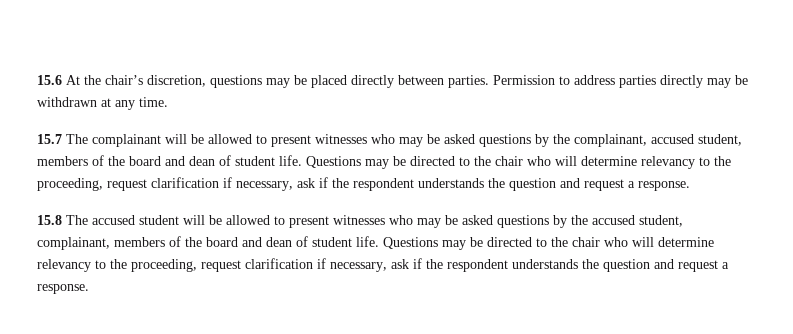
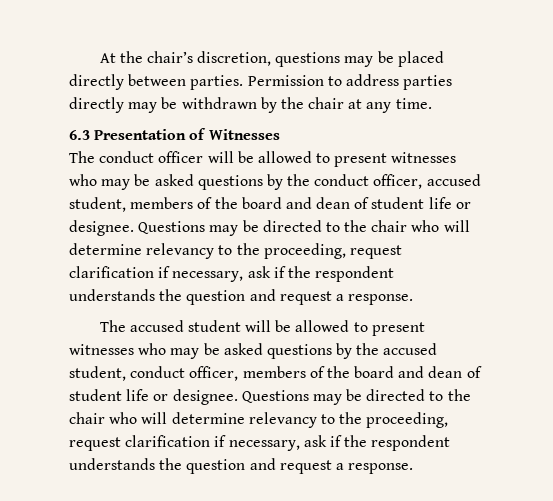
[37,75,62,85] 15.6 -> (99, 58) none
(97, 102) none -> [260,97,345,113] by the chair
[37,134,161,147] 15.7 The complainant -> [69,128,280,140] [69,151,204,163] 6.3 Presentation of Witnesses // The conduct officer
[574,134,647,147] complainant, -> [314,174,423,189] conduct officer,
[279,155,302,166] life. -> [428,197,471,209] [69,220,134,236] life or designee.
[37,215,62,225] 15.8 -> (414, 299) none
[37,236,379,250] complainant, members of the board and dean of student life. -> [130,366,482,381] [69,389,238,405] conduct officer, members of the board and dean of student life or designee.

